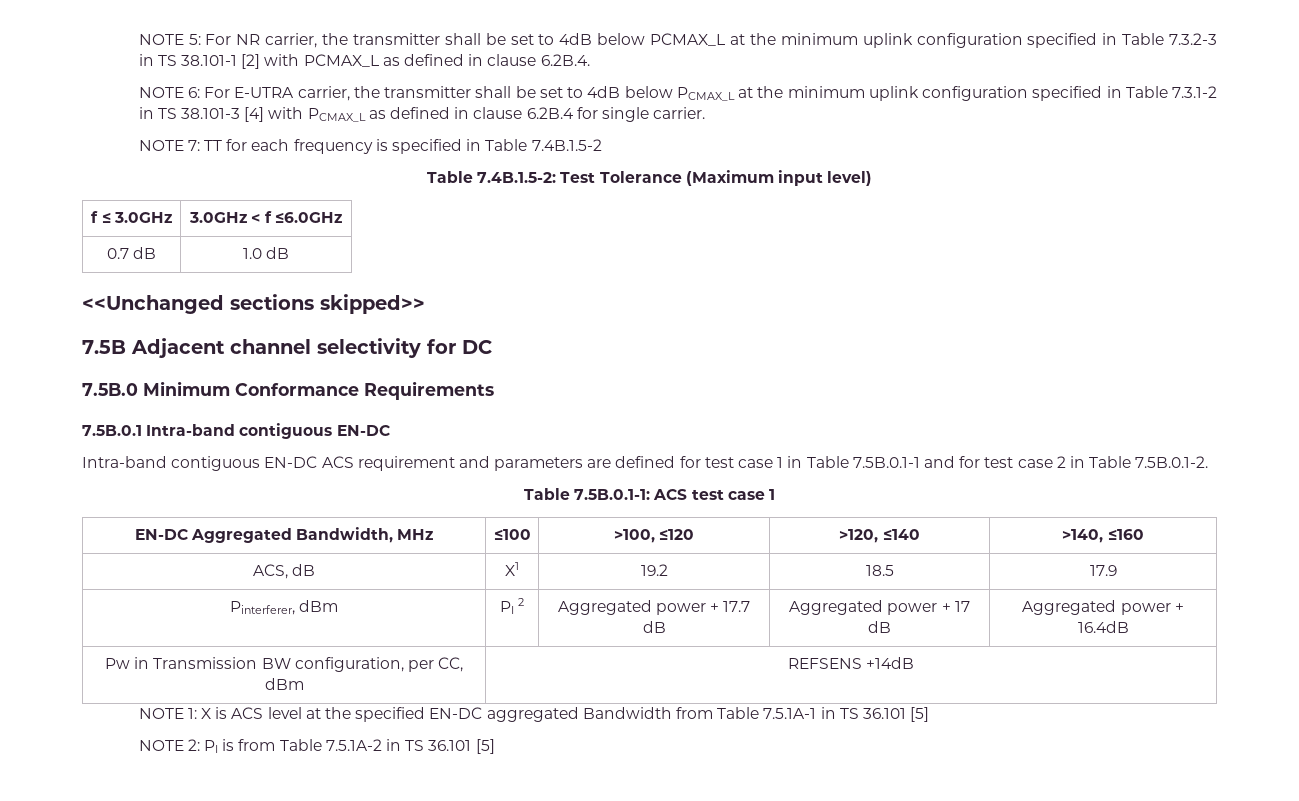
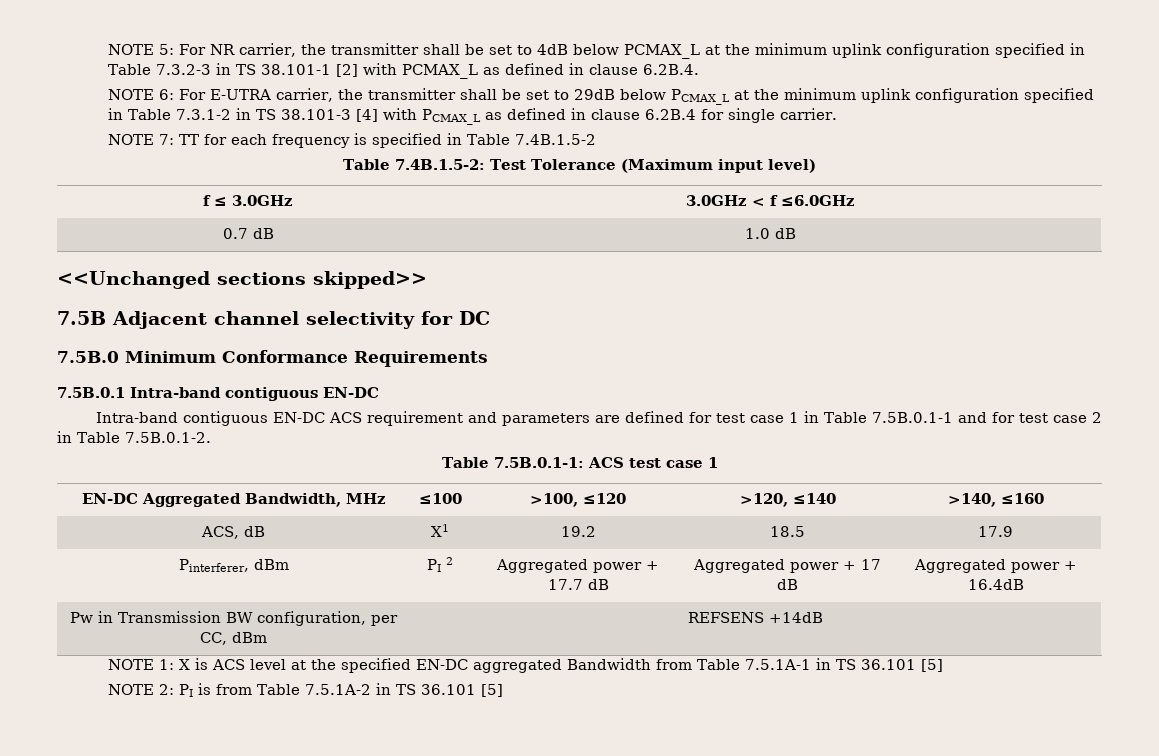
[587,86,621,98] 4dB -> [574,89,616,100] 29dB

